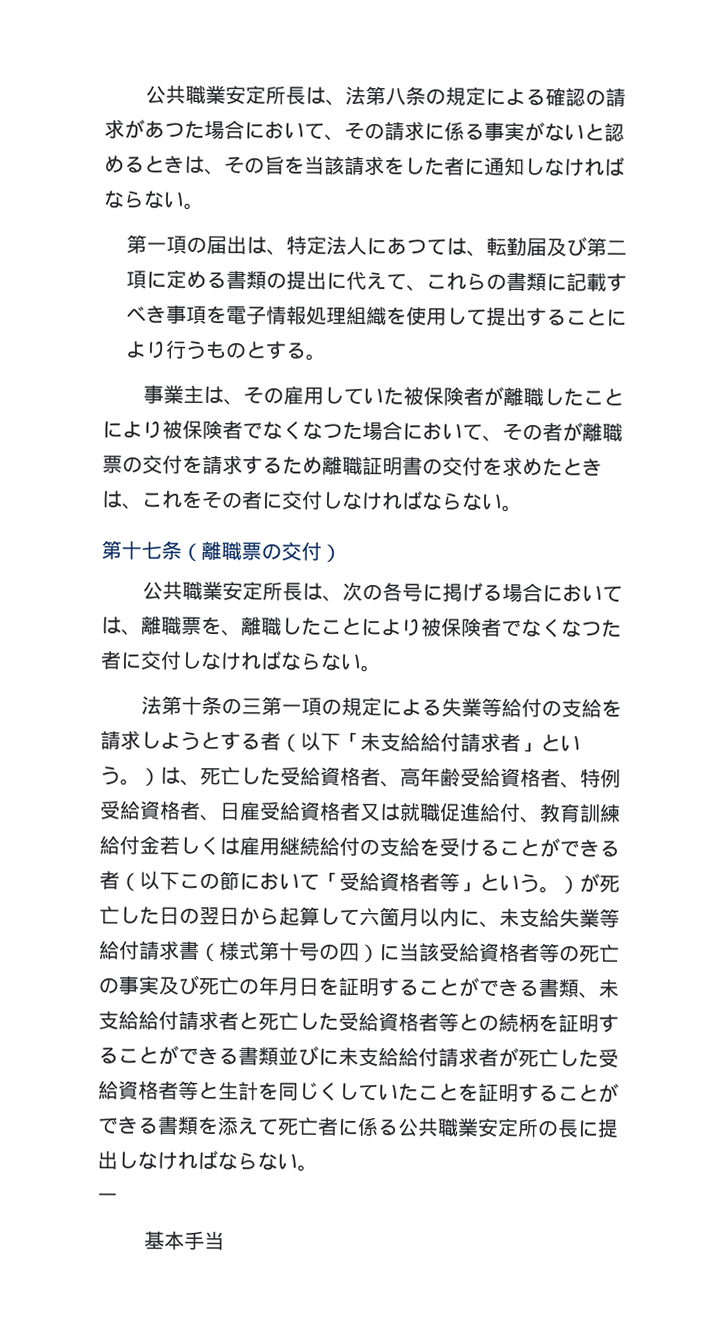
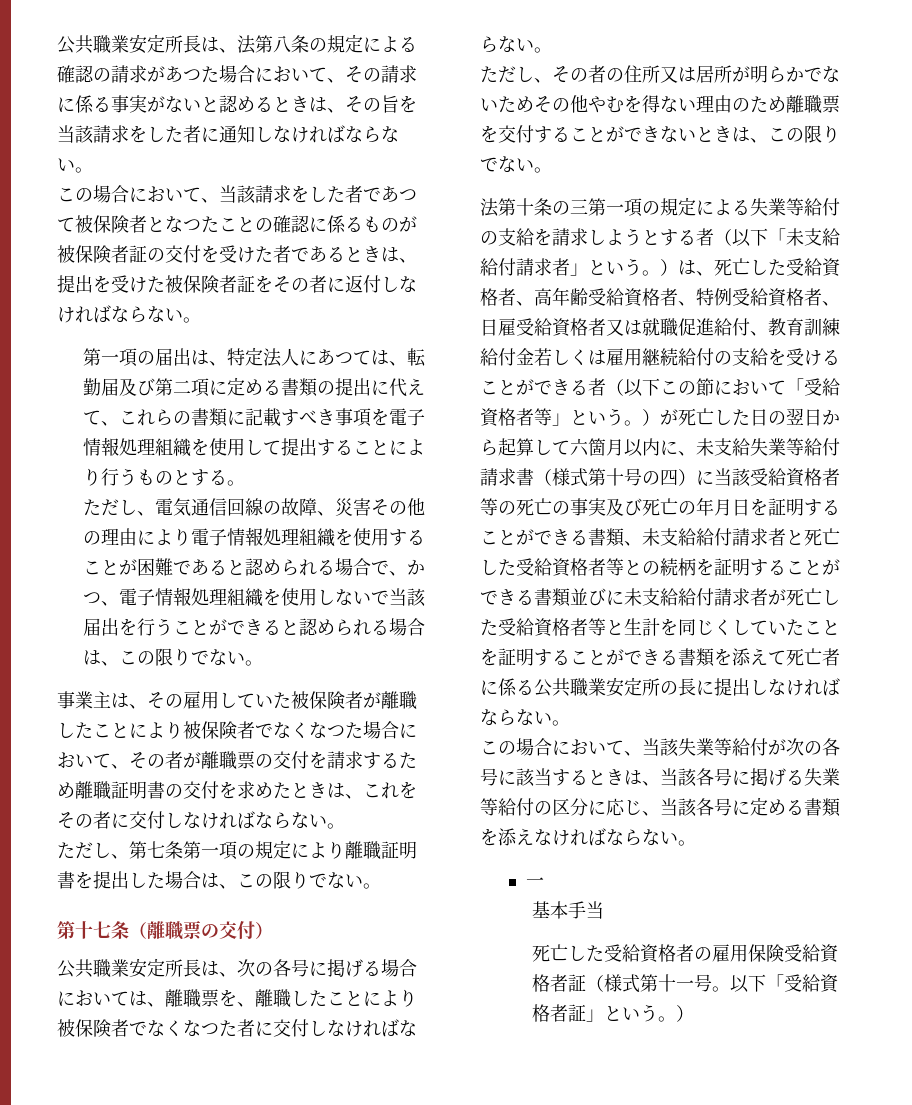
(204, 206) none -> [57,185,417,204] [57,215,417,233] [57,245,417,263] [57,275,417,293] [57,305,201,323] // この場合において、当該請求をした者であつて被保険者となつたことの確認に係るものが被保険者証の交付を受けた者であるときは、提出を受けた被保険者証をその者に返付しなければならない。
(327, 357) none -> [82,498,425,516] [82,527,425,547] [82,558,425,576] [82,587,426,607] [82,618,425,636] [82,648,263,666] // ただし、電気通信回線の故障、災害その他の理由により電子情報処理組織を使用することが困難であると認められる場合で、かつ、電子情報処理組織を使用しないで当該届出を行うことができると認められる場合は、この限りでない。
(523, 508) none -> [57,840,417,860] [57,871,381,889] // ただし、第七条第一項の規定により離職証明書を提出した場合は、この限りでない。
(381, 668) none -> [480,65,840,83] [480,95,840,113] [480,125,840,143] [480,156,552,173] // ただし、その者の住所又は居所が明らかでないためその他やむを得ない理由のため離職票を交付することができないときは、この限りでない。
[97,1193,118,1203] [143,1230,225,1251] 一 // 基本手当 -> [480,738,840,757] [480,768,840,787] [480,797,841,817] [480,828,696,846] [525,877,544,887] [531,901,604,919] [531,944,839,963] [531,974,839,993] [531,1004,694,1022] この場合において、当該失業等給付が次の各号に該当するときは、当該各号に掲げる失業等給付の区分に応じ、当該各号に定める書類を添えなければならない。 // 一 // 基本手当 // 死亡した受給資格者の雇用保険受給資格者証（様式第十一号。以下「受給資格者証」という。）

